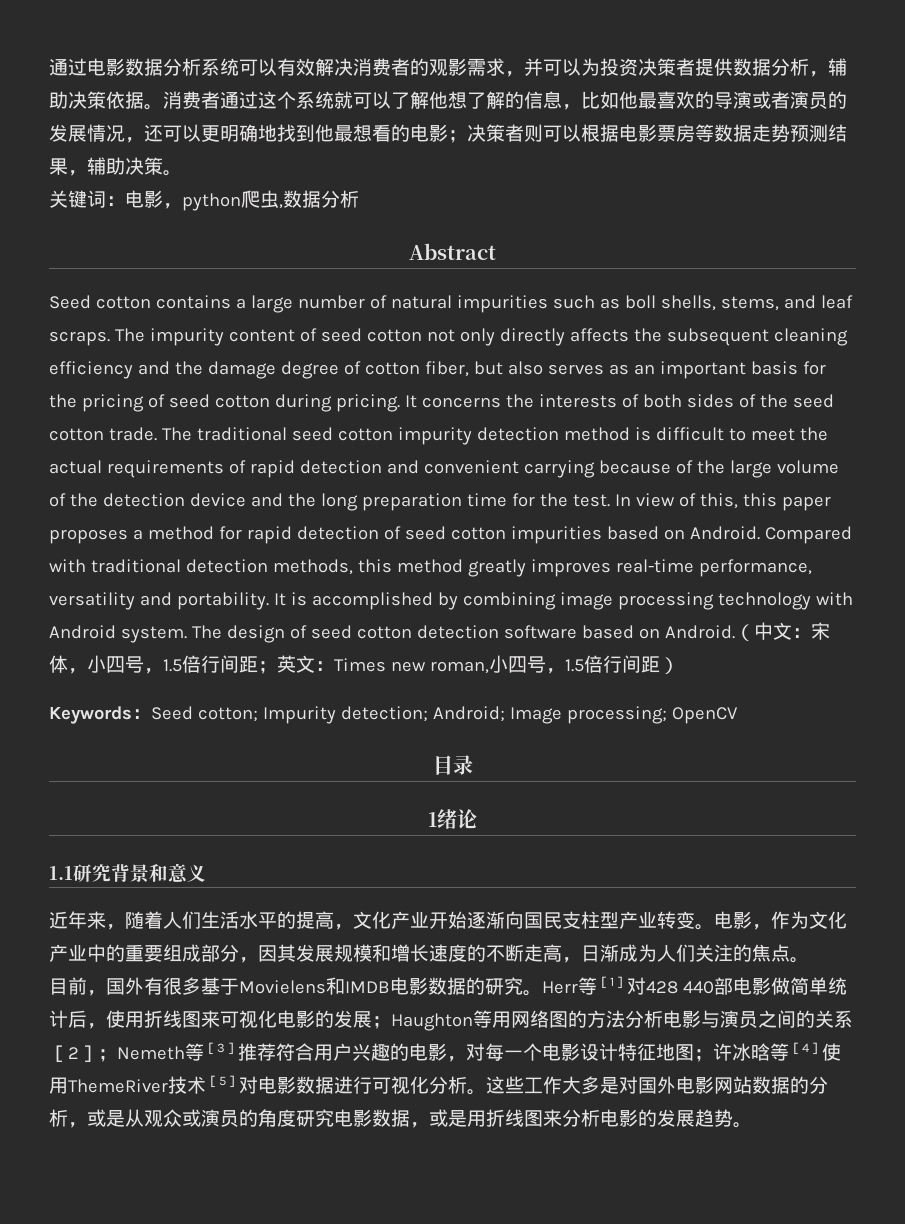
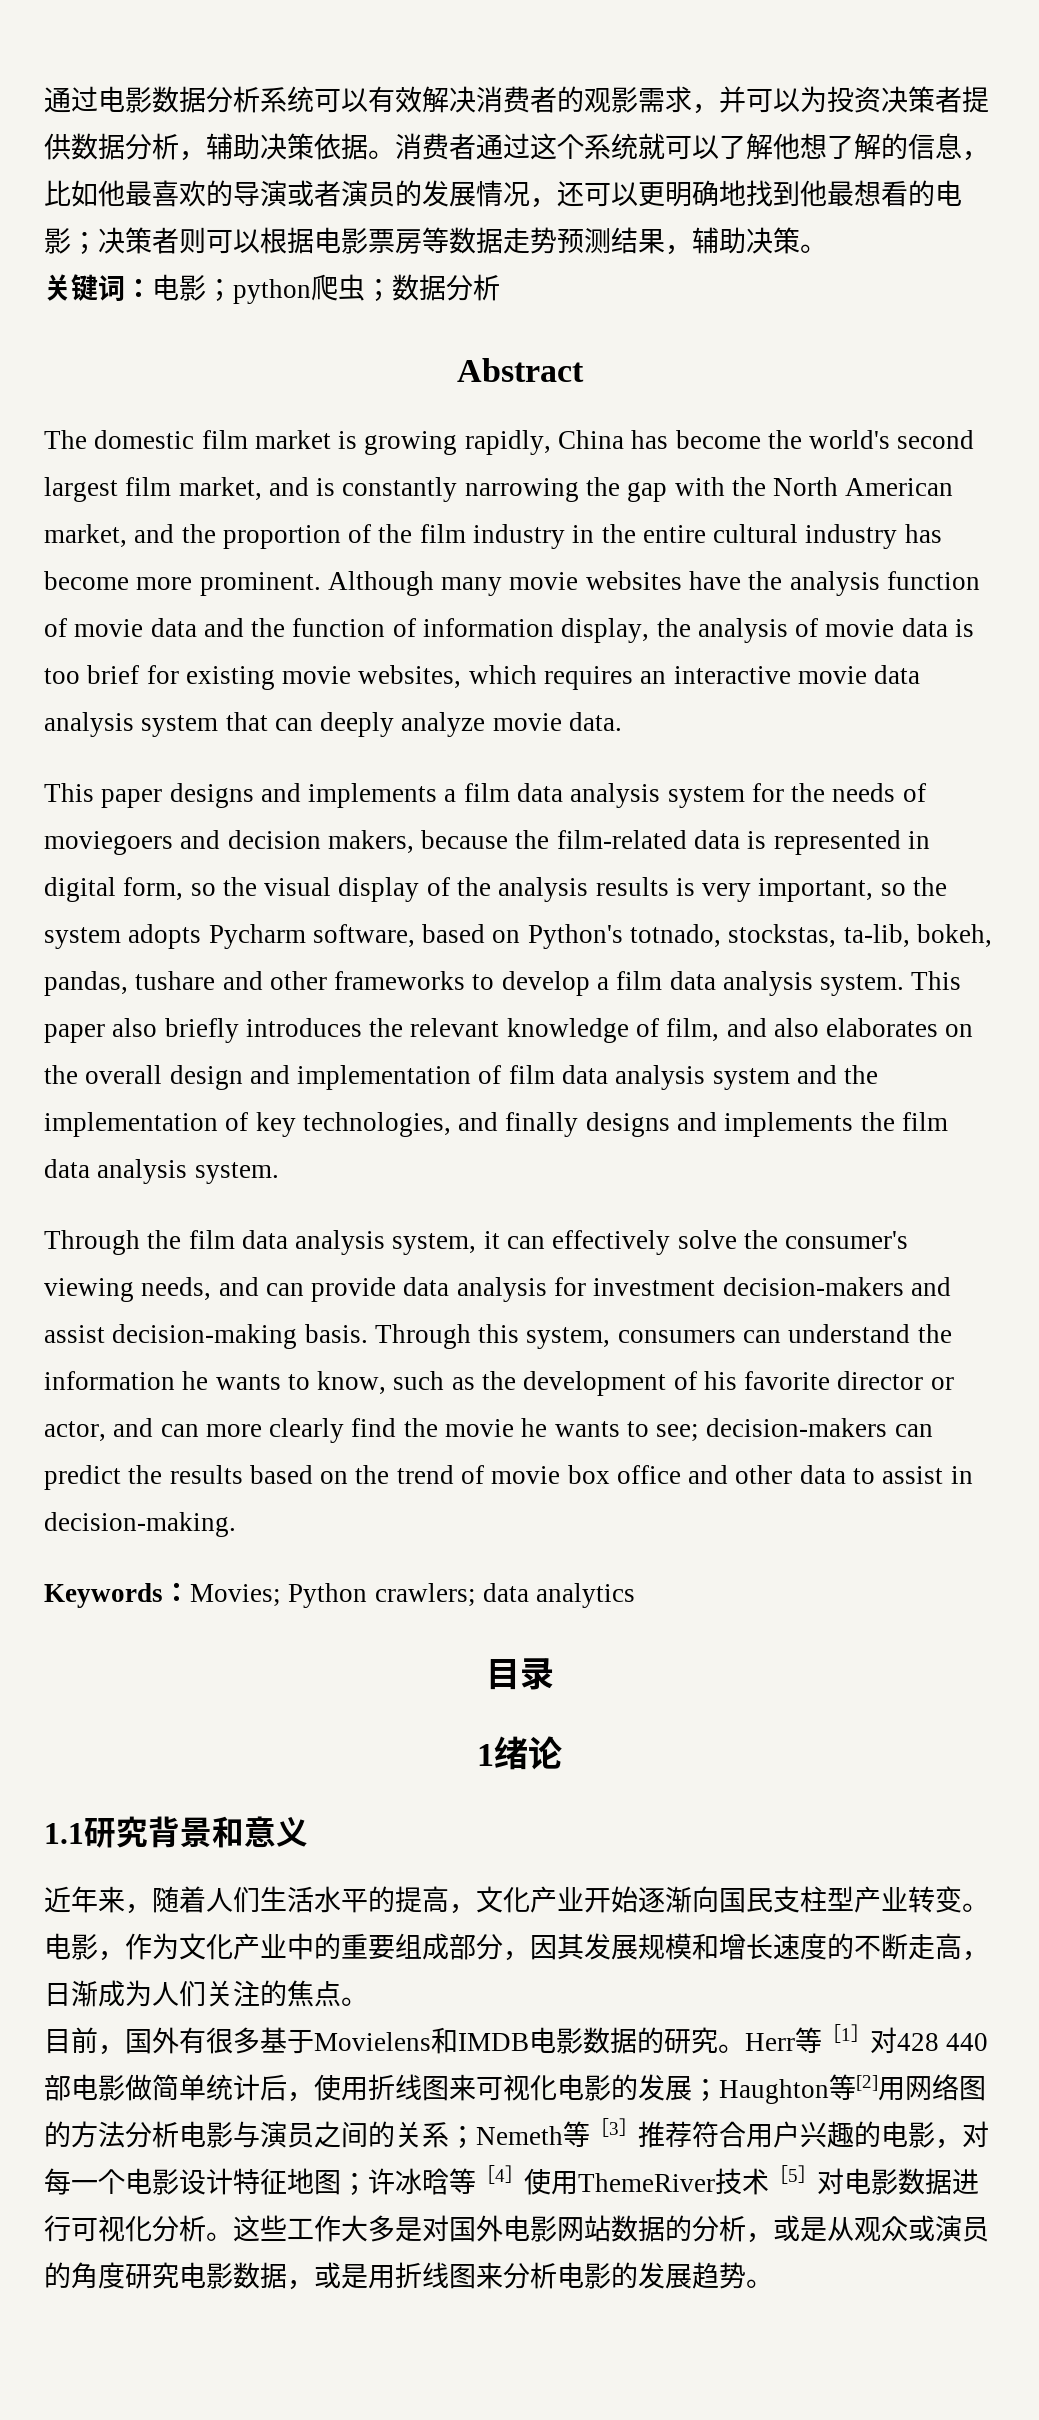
[163,203,182,209] ， -> [206,278,233,302] ；
[279,204,283,209] , -> [365,278,392,302] ；
[49,295,853,313] [49,328,848,346] [49,361,826,379] [49,394,834,412] [49,427,828,445] [49,460,839,478] [49,493,831,511] [49,526,852,544] [49,559,812,577] [49,592,853,610] [49,622,830,643] [49,655,679,674] [49,706,738,724] Seed cotton contains a large number of natural impurities such as boll shells, stems, and leaf scraps. The impurity content of seed cotton not only directly affects the subsequent cleaning efficiency and the damage degree of cotton fiber, but also serves as an important basis for the pricing of seed cotton during pricing. It concerns the interests of both sides of the seed cotton trade. The traditional seed cotton impurity detection method is difficult to meet the actual requirements of rapid detection and convenient carrying because of the large volume of the detection device and the long preparation time for the test. In view of this, this paper proposes a method for rapid detection of seed cotton impurities based on Android. Compared with traditional detection methods, this method greatly improves real-time performance, versatility and portability. It is accomplished by combining image processing technology with Android system. The design of seed cotton detection software based on Android.（中文：宋体，小四号，1.5倍行间距；英文：Times new roman,小四号，1.5倍行间距） // Keywords：Seed cotton; Impurity detection; Android; Image processing; OpenCV -> [44,430,975,455] [44,477,954,502] [44,524,942,549] [44,571,980,596] [44,618,975,643] [44,665,921,690] [44,712,623,737] [44,783,926,808] [44,830,930,855] [44,877,948,902] [44,924,992,949] [44,971,962,996] [44,1018,974,1043] [44,1065,879,1090] [44,1112,948,1137] [44,1159,279,1184] [44,1230,909,1255] [44,1277,951,1302] [44,1324,952,1349] [44,1371,954,1396] [44,1418,933,1443] [44,1465,973,1490] [44,1512,236,1537] [44,1582,636,1608] The domestic film market is growing rapidly, China has become the world's second largest film market, and is constantly narrowing the gap with the North American market, and the proportion of the film industry in the entire cultural industry has become more prominent. Although many movie websites have the analysis function of movie data and the function of information display, the analysis of movie data is too brief for existing movie websites, which requires an interactive movie data analysis system that can deeply analyze movie data. // This paper designs and implements a film data analysis system for the needs of moviegoers and decision makers, because the film-related data is represented in digital form, so the visual display of the analysis results is very important, so the system adopts Pycharm software, based on Python's totnado, stockstas, ta-lib, bokeh, pandas, tushare and other frameworks to develop a film data analysis system. This paper also briefly introduces the relevant knowledge of film, and also elaborates on the overall design and implementation of film data analysis system and the implementation of key technologies, and finally designs and implements the film data analysis system. // Through the film data analysis system, it can effectively solve the consumer's viewing needs, and can provide data analysis for investment decision-makers and assist decision-making basis. Through this system, consumers can understand the information he wants to know, such as the development of his favorite director or actor, and can more clearly find the movie he wants to see; decision-makers can predict the results based on the trend of movie box office and other data to assist in decision-making. // Keywords：Movies; Python crawlers; data analytics
(492, 1019) none -> [856,2075,878,2091] [2]
[49,1045,98,1062] ［2］ -> (449, 2135) none

